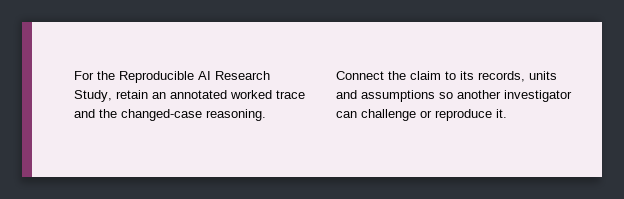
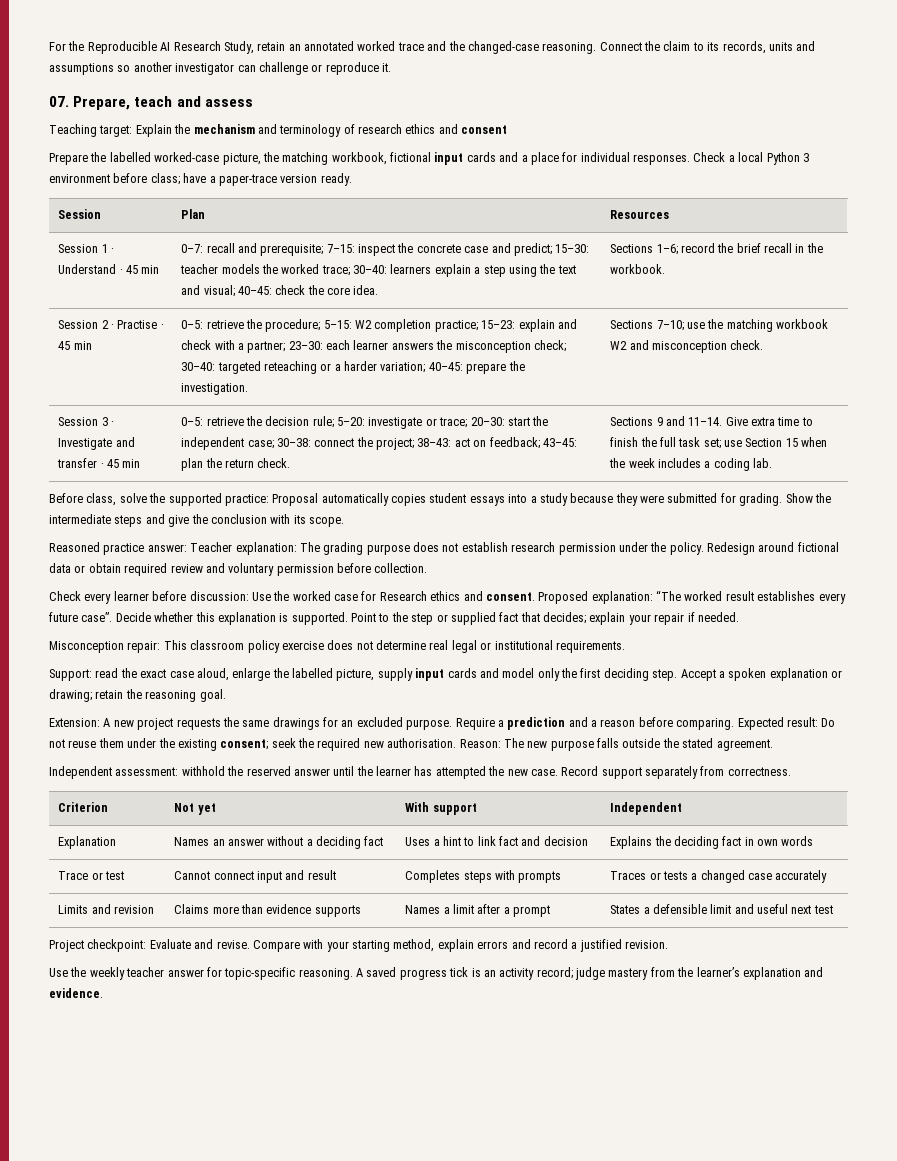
(507, 113) none -> [49,96,253,110] [49,124,508,137] [49,152,809,165] [49,173,352,186] [58,209,102,219] [181,209,206,219] [610,210,670,219] [58,244,114,253] [58,264,160,274] [181,243,590,256] [180,264,576,277] [181,285,379,297] [610,243,823,255] [610,264,666,274] [58,320,164,329] [58,341,92,350] [181,319,577,332] [181,340,566,353] [181,361,525,374] [181,383,249,395] [610,319,829,332] [610,340,764,353] [58,417,114,426] [58,437,135,450] [57,458,141,468] [181,416,549,429] [181,437,577,450] [181,458,291,471] [610,416,813,426] [610,437,828,449] [609,458,773,471] [49,493,831,506] [49,514,344,527] [49,542,839,555] [49,563,428,576] [49,590,846,604] [49,612,739,625] [49,640,625,653] [49,668,842,681] [49,689,226,702] [49,717,836,730] [49,738,773,751] [49,766,791,779] [58,802,109,812] [174,803,216,815] [405,802,477,815] [610,802,683,815] [58,836,117,849] [174,836,384,849] [405,836,588,846] [610,836,814,849] [58,871,124,880] [174,870,336,883] [405,870,562,883] [610,870,828,883] [58,904,154,914] [174,904,361,917] [405,904,551,917] [610,904,833,914] [49,939,668,952] [49,967,824,980] [49,988,103,998] // 07. Prepare, teach and assess // Teaching target: Explain the mechanism and terminology of research ethics and consent // Prepare the labelled worked-case picture, the matching workbook, fictional input cards and a place for individual responses. Check a local Python 3 environment before class; have a paper-trace version ready. // Session | Plan | Resources // Session 1 · Understand · 45 min | 0–7: recall and prerequisite; 7–15: inspect the concrete case and predict; 15–30: teacher models the worked trace; 30–40: learners explain a step using the text and visual; 40–45: check the core idea. | Sections 1–6; record the brief recall in the workbook. // Session 2 · Practise · 45 min | 0–5: retrieve the procedure; 5–15: W2 completion practice; 15–23: explain and check with a partner; 23–30: each learner answers the misconception check; 30–40: targeted reteaching or a harder variation; 40–45: prepare the investigation. | Sections 7–10; use the matching workbook W2 and misconception check. // Session 3 · Investigate and transfer · 45 min | 0–5: retrieve the decision rule; 5–20: investigate or trace; 20–30: start the independent case; 30–38: connect the project; 38–43: act on feedback; 43–45: plan the return check. | Sections 9 and 11–14. Give extra time to finish the full task set; use Section 15 when the week includes a coding lab. // Before class, solve the supported practice: Proposal automatically copies student essays into a study because they were submitted for grading. Show the intermediate steps and give the conclusion with its scope. // Reasoned practice answer: Teacher explanation: The grading purpose does not establish research permission under the policy. Redesign around fictional data or obtain required review and voluntary permission before collection. // Check every learner before discussion: Use the worked case for Research ethics and consent. Proposed explanation: “The worked result establishes every future case”. Decide whether this explanation is supported. Point to the step or supplied fact that decides; explain your repair if needed. // Misconception repair: This classroom policy exercise does not determine real legal or institutional requirements. // Support: read the exact case aloud, enlarge the labelled picture, supply input cards and model only the first deciding step. Accept a spoken explanation or drawing; retain the reasoning goal. // Extension: A new project requests the same drawings for an excluded purpose. Require a prediction and a reason before comparing. Expected result: Do not reuse them under the existing consent; seek the required new authorisation. Reason: The new purpose falls outside the stated agreement. // Independent assessment: withhold the reserved answer until the learner has attempted the new case. Record support separately from correctness. // Criterion | Not yet | With support | Independent // Explanation | Names an answer without a deciding fact | Uses a hint to link fact and decision | Explains the deciding fact in own words // Trace or test | Cannot connect input and result | Completes steps with prompts | Traces or tests a changed case accurately // Limits and revision | Claims more than evidence supports | Names a limit after a prompt | States a defensible limit and useful next test // Project checkpoint: Evaluate and revise. Compare with your starting method, explain errors and record a justified revision. // Use the weekly teacher answer for topic-specific reasoning. A saved progress tick is an activity record; judge mastery from the learner’s explanation and evidence.

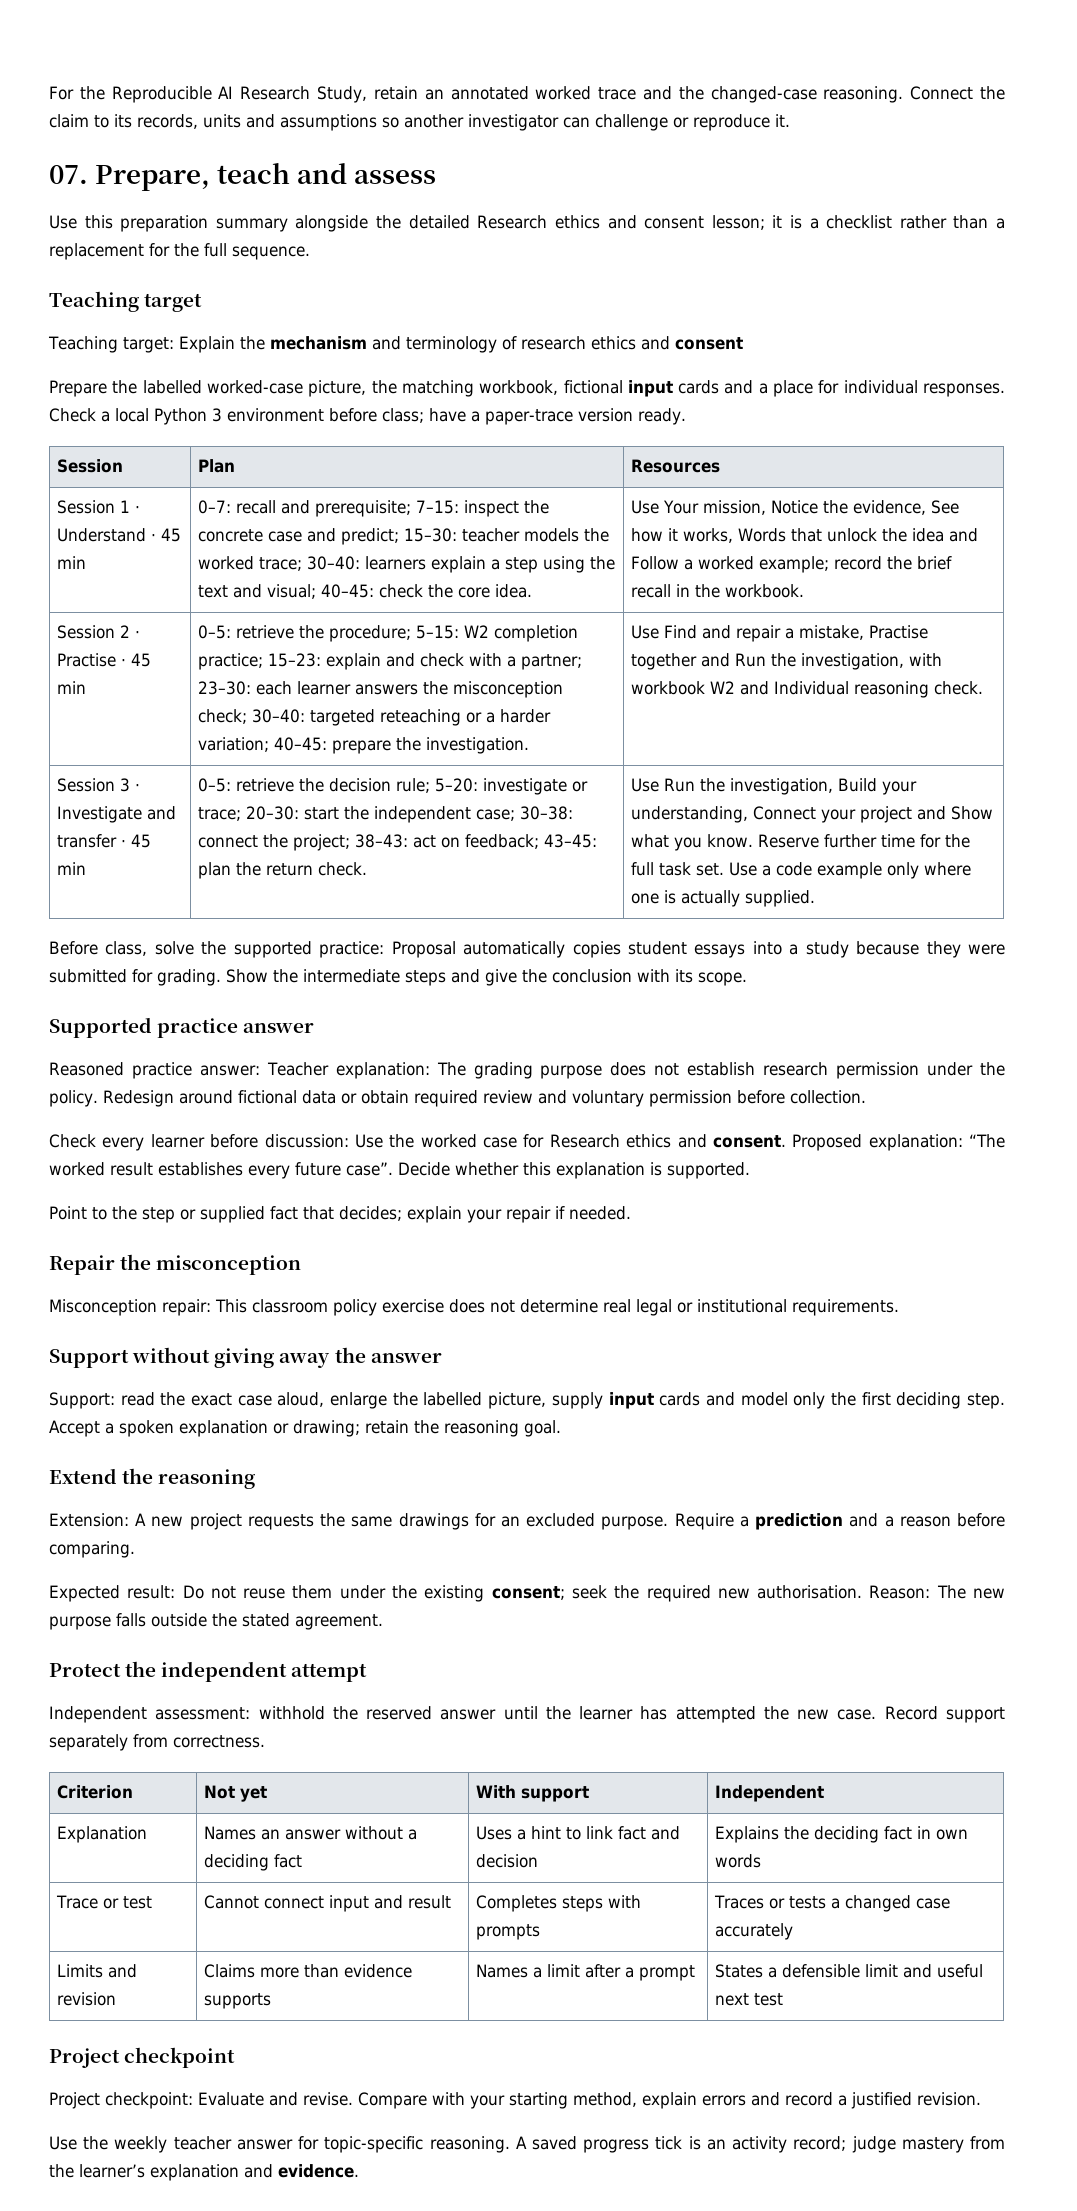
(253, 103) none -> [49,215,1005,232] [49,243,310,260] [49,291,203,312] // Use this preparation summary alongside the detailed Research ethics and consent lesson; it is a checklist rather than a replacement for the full sequence. // Teaching target
[610,244,678,255] Sections 1–6; -> [631,500,960,515] [631,528,979,543] [631,556,830,573] Use Your mission, Notice the evidence, See how it works, Words that unlock the idea and Follow a worked example;
[610,319,773,332] Sections 7–10; use the matching -> [631,625,929,642] [631,653,943,670] Use Find and repair a mistake, Practise together and Run the investigation, with
[651,341,727,353] misconception -> [774,681,930,698] Individual reasoning
[610,416,813,426] [610,437,828,449] [609,458,773,471] Sections 9 and 11–14. Give extra time to finish the full task set; use Section 15 when the week includes a coding lab. -> [631,778,918,795] [631,806,994,823] [631,834,971,851] [631,862,972,879] [631,890,816,907] Use Run the investigation, Build your understanding, Connect your project and Show what you know. Reserve further time for the full task set. Use a code example only where one is actually supplied.
(344, 522) none -> [49,1017,315,1038] // Supported practice answer
(348, 618) none -> (750, 1170) //
(739, 617) none -> [49,1254,302,1275] // Repair the misconception
(625, 647) none -> [49,1347,442,1368] // Support without giving away the answer
(226, 695) none -> [49,1468,256,1489] // Extend the reasoning
(735, 724) none -> (135, 1549) //
(773, 745) none -> [49,1661,368,1682] // Protect the independent attempt
(833, 909) none -> [49,2047,236,2068] // Project checkpoint

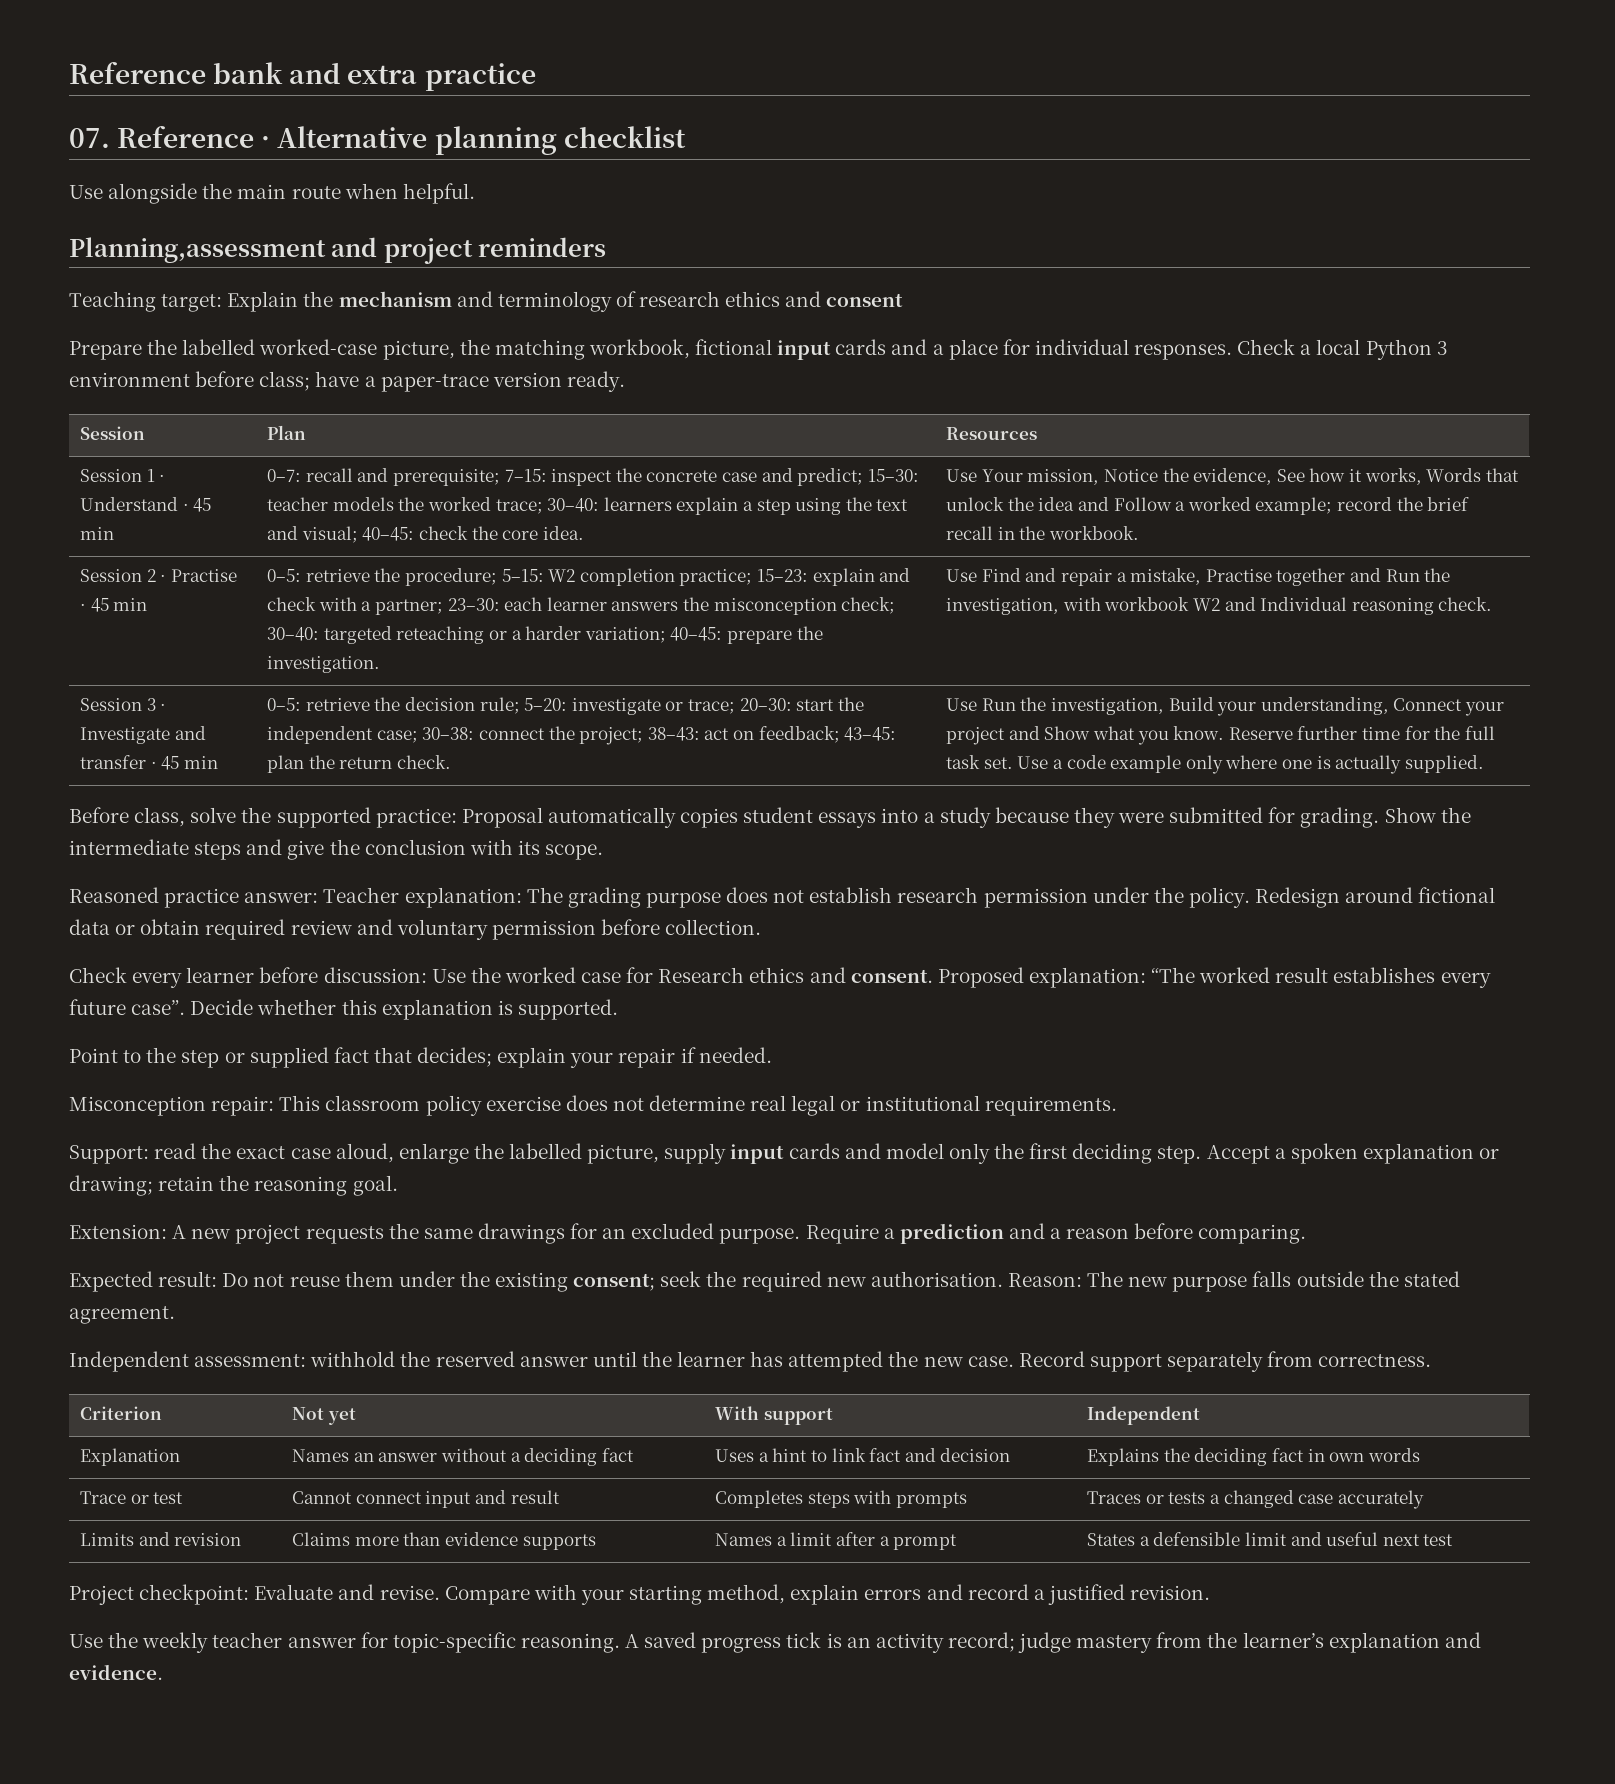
[49,86,1005,103] [49,114,790,131] [49,163,437,191] [49,215,1005,232] [49,243,310,260] [49,291,203,312] For the Reproducible AI Research Study, retain an annotated worked trace and the changed-case reasoning. Connect the claim to its records, units and assumptions so another investigator can challenge or reproduce it. // 07. Prepare, teach and assess // Use this preparation summary alongside the detailed Research ethics and consent lesson; it is a checklist rather than a replacement for the full sequence. // Teaching target -> [69,62,536,91] [69,126,686,155] [69,183,475,204] [69,237,607,264] Reference bank and extra practice // 07. Reference · Alternative planning checklist // Use alongside the main route when helpful. // Planning,assessment and project reminders
[49,1017,315,1038] // Supported practice answer -> (604, 852) none
[49,1254,302,1275] // Repair the misconception -> (772, 1055) none
[49,1347,442,1368] // Support without giving away the answer -> (1117, 1106) none
[49,1468,256,1489] // Extend the reasoning -> (398, 1185) none
[49,1661,368,1682] // Protect the independent attempt -> (175, 1315) none
[49,2047,236,2068] // Project checkpoint -> (1454, 1540) none

